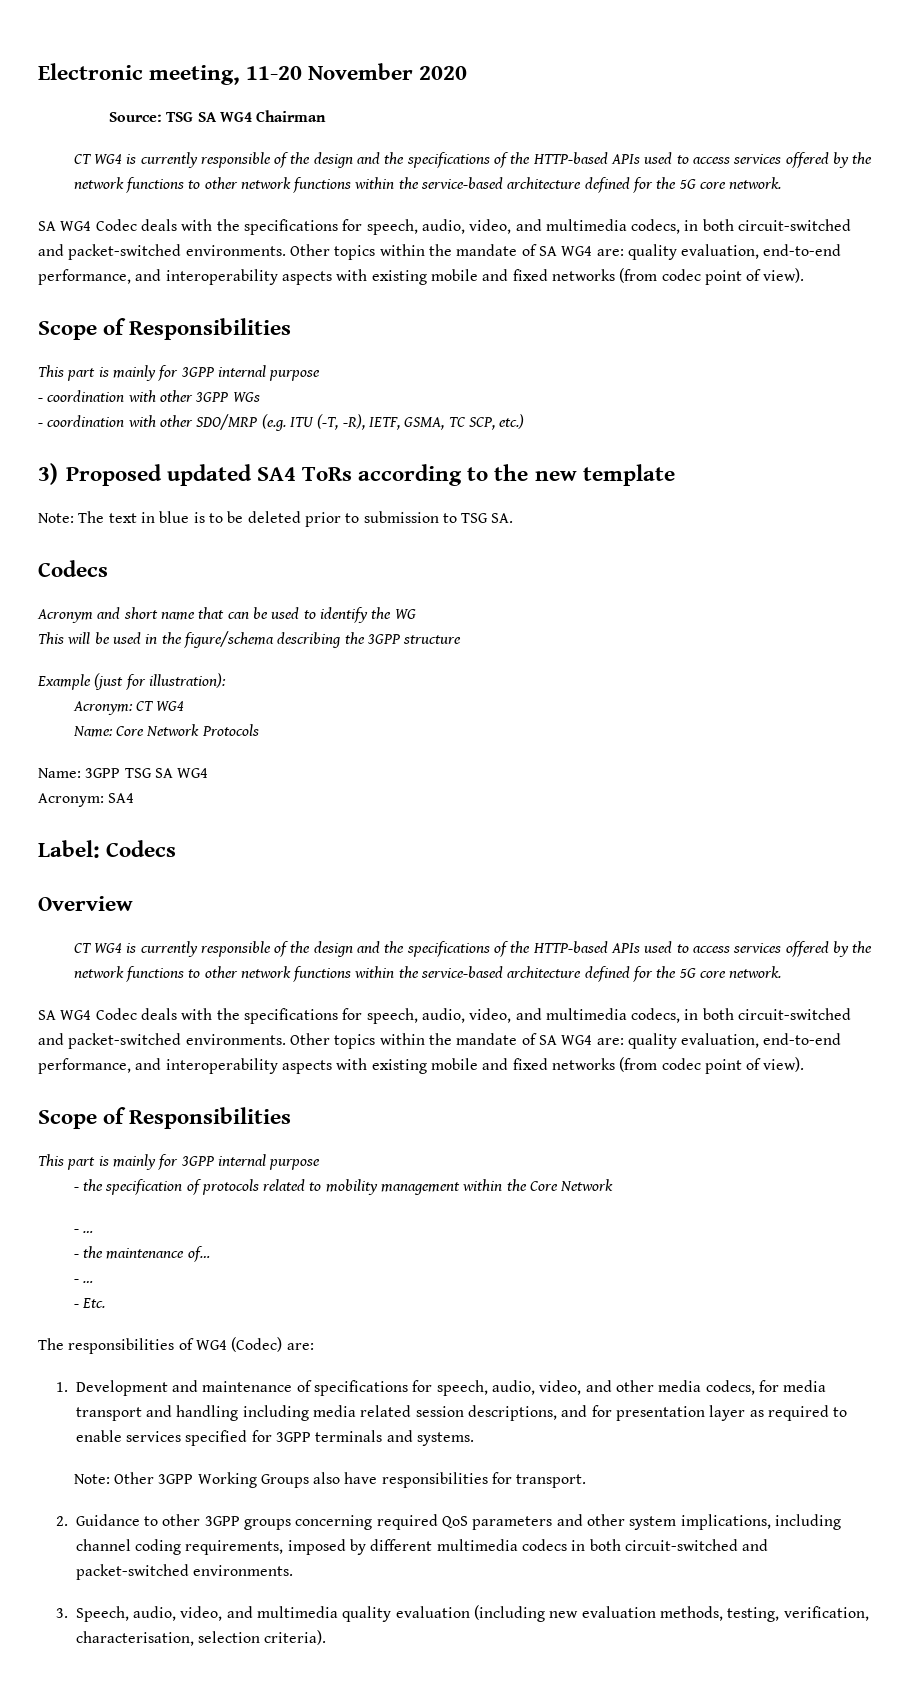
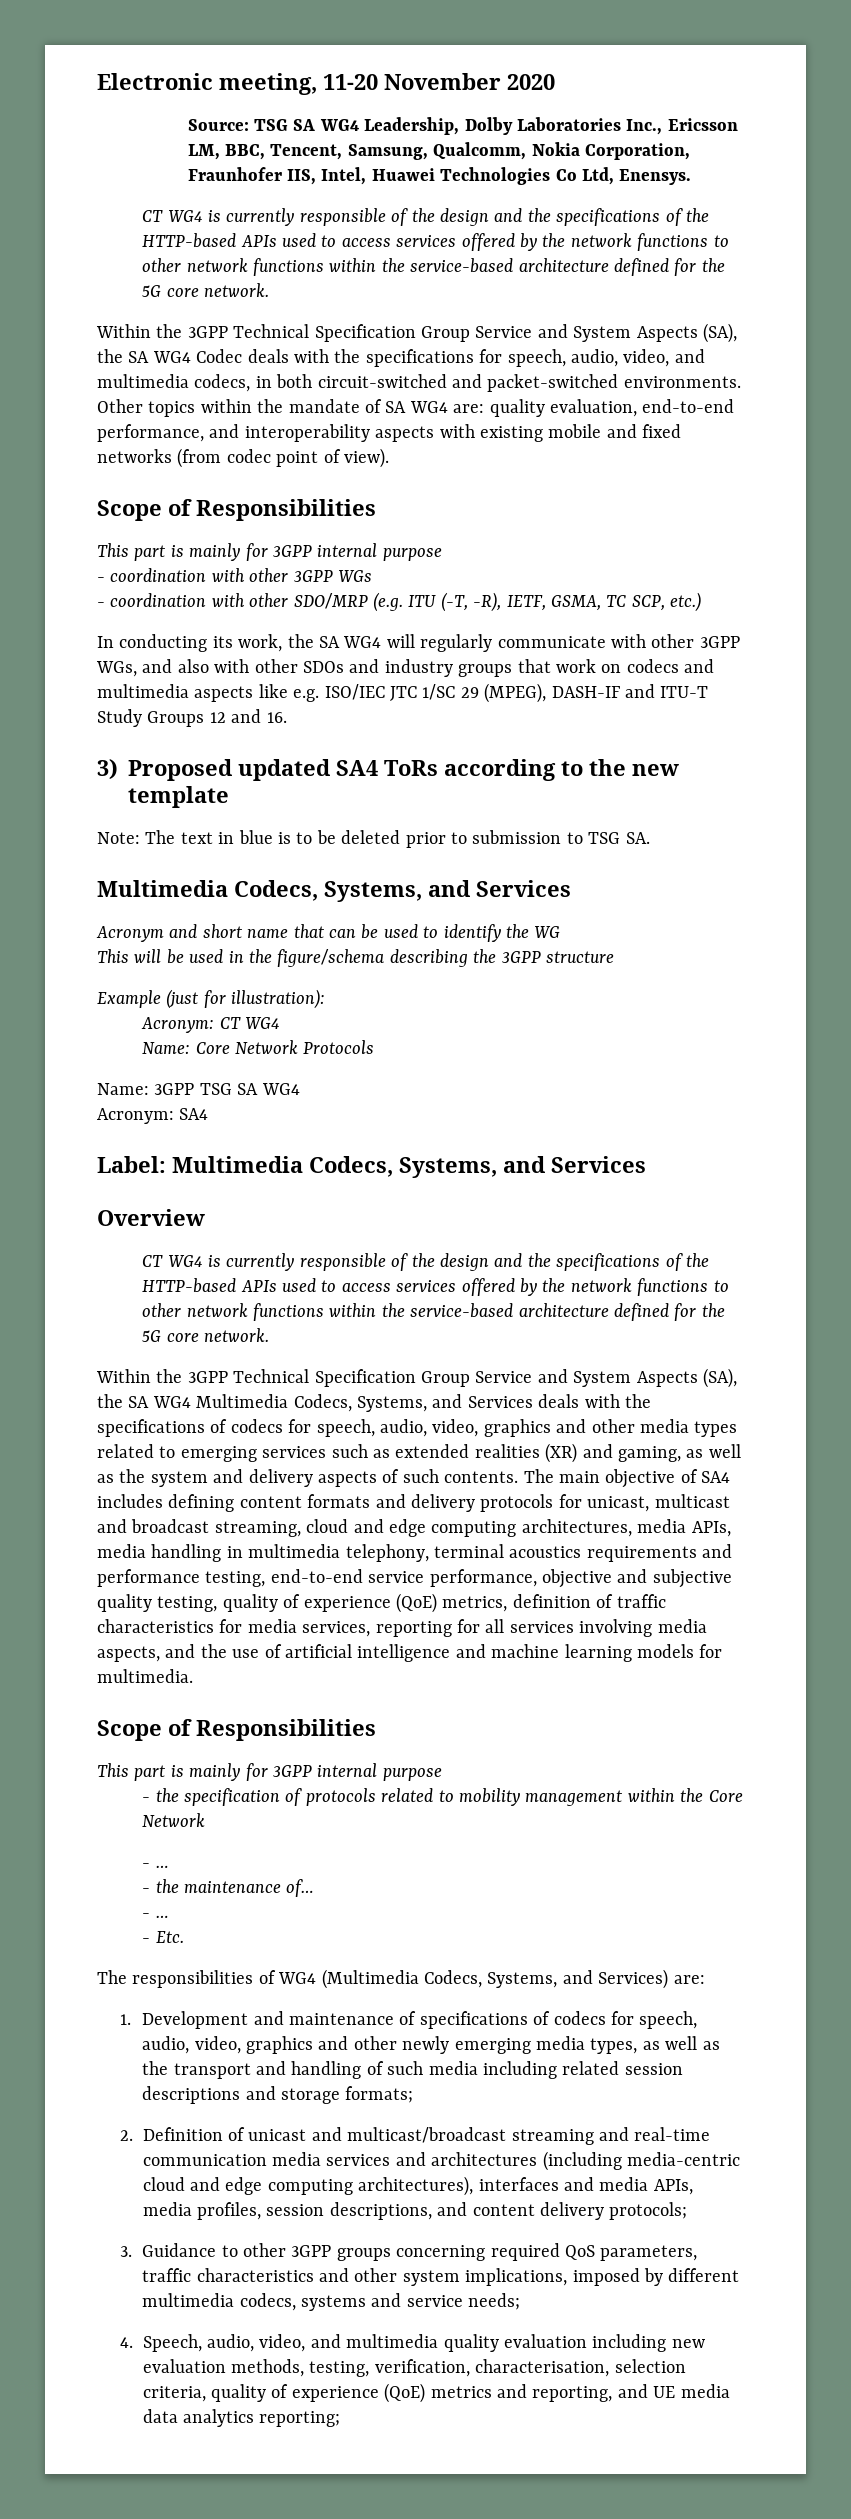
[256,110,327,122] Chairman -> [364,117,738,135] [187,142,690,160] [187,167,692,185] Leadership, Dolby Laboratories Inc., Ericsson LM, BBC, Tencent, Samsung, Qualcomm, Nokia Corporation, Fraunhofer IIS, Intel, Huawei Technologies Co Ltd, Enensys.
(782, 183) none -> [96,323,737,343] [97,349,123,363] Within the 3GPP Technical Specification Group Service and System Aspects (SA), the
(525, 421) none -> [97,634,740,652] [96,659,715,677] [97,683,709,703] [97,709,287,727] // In conducting its work, the SA WG4 will regularly communicate with other 3GPP WGs, and also with other SDOs and industry groups that work on codecs and multimedia aspects like e.g. ISO/IEC JTC 1/SC 29 (MPEG), DASH-IF and ITU-T Study Groups 12 and 16.
[38,560,108,577] Codecs -> [97,880,571,902] Multimedia Codecs, Systems, and Services
[106,840,177,857] Codecs -> [172,1156,646,1178] Multimedia Codecs, Systems, and Services
[38,1008,852,1024] [38,1033,842,1049] [38,1057,805,1074] SA WG4 Codec deals with the specifications for speech, audio, video, and multimedia codecs, in both circuit-switched and packet-switched environments. Other topics within the mandate of SA WG4 are: quality evaluation, end-to-end performance, and interoperability aspects with existing mobile and fixed networks (from codec point of view). -> [96,1368,737,1388] [97,1394,651,1412] [97,1419,738,1437] [97,1443,741,1463] [97,1469,731,1488] [97,1494,730,1512] [97,1519,731,1537] [97,1544,733,1562] [97,1569,732,1588] [97,1593,666,1613] [97,1619,707,1637] [97,1644,723,1662] [97,1669,193,1683] Within the 3GPP Technical Specification Group Service and System Aspects (SA), the SA WG4 Multimedia Codecs, Systems, and Services deals with the specifications of codecs for speech, audio, video, graphics and other media types related to emerging services such as extended realities (XR) and gaming, as well as the system and delivery aspects of such contents. The main objective of SA4 includes defining content formats and delivery protocols for unicast, multicast and broadcast streaming, cloud and edge computing architectures, media APIs, media handling in multimedia telephony, terminal acoustics requirements and performance testing, end-to-end service performance, objective and subjective quality testing, quality of experience (QoE) metrics, definition of traffic characteristics for media services, reporting for all services involving media aspects, and the use of artificial intelligence and machine learning models for multimedia.
[231,1337,283,1352] (Codec) -> [321,1969,669,1989] (Multimedia Codecs, Systems, and Services)
[412,1380,827,1396] [75,1405,848,1421] [75,1430,475,1446] [73,1472,587,1488] [55,1516,68,1526] for speech, audio, video, and other media codecs, for media transport and handling including media related session descriptions, and for presentation layer as required to enable services specified for 3GPP terminals and systems. // Note: Other 3GPP Working Groups also have responsibilities for transport. // 2. -> [533,2011,698,2029] [142,2036,720,2054] [142,2061,683,2079] [142,2086,414,2104] [119,2127,711,2145] [142,2151,741,2171] [142,2176,693,2196] [142,2202,688,2220] [119,2246,132,2257] of codecs for speech, audio, video, graphics and other newly emerging media types, as well as the transport and handling of such media including related session descriptions and storage formats; // 2. Definition of unicast and multicast/broadcast streaming and real-time communication media services and architectures (including media-centric cloud and edge computing architectures), interfaces and media APIs, media profiles, session descriptions, and content delivery protocols; // 3.
[472,1516,553,1530] parameters -> [600,2245,698,2261] [142,2268,314,2282] parameters, traffic characteristics
[774,1514,841,1530] [75,1539,769,1555] [75,1564,294,1580] [55,1608,68,1618] including channel coding requirements, imposed by different multimedia codecs in both circuit-switched and packet-switched environments. // 3. -> [572,2268,740,2286] [142,2293,521,2311] [119,2337,133,2348] imposed by different multimedia codecs, systems and service needs; // 4.
[474,1605,546,1622] (including -> [592,2334,667,2352] including
[264,1630,327,1645] criteria). -> [142,2383,730,2403] [142,2409,341,2427] criteria, quality of experience (QoE) metrics and reporting, and UE media data analytics reporting;

